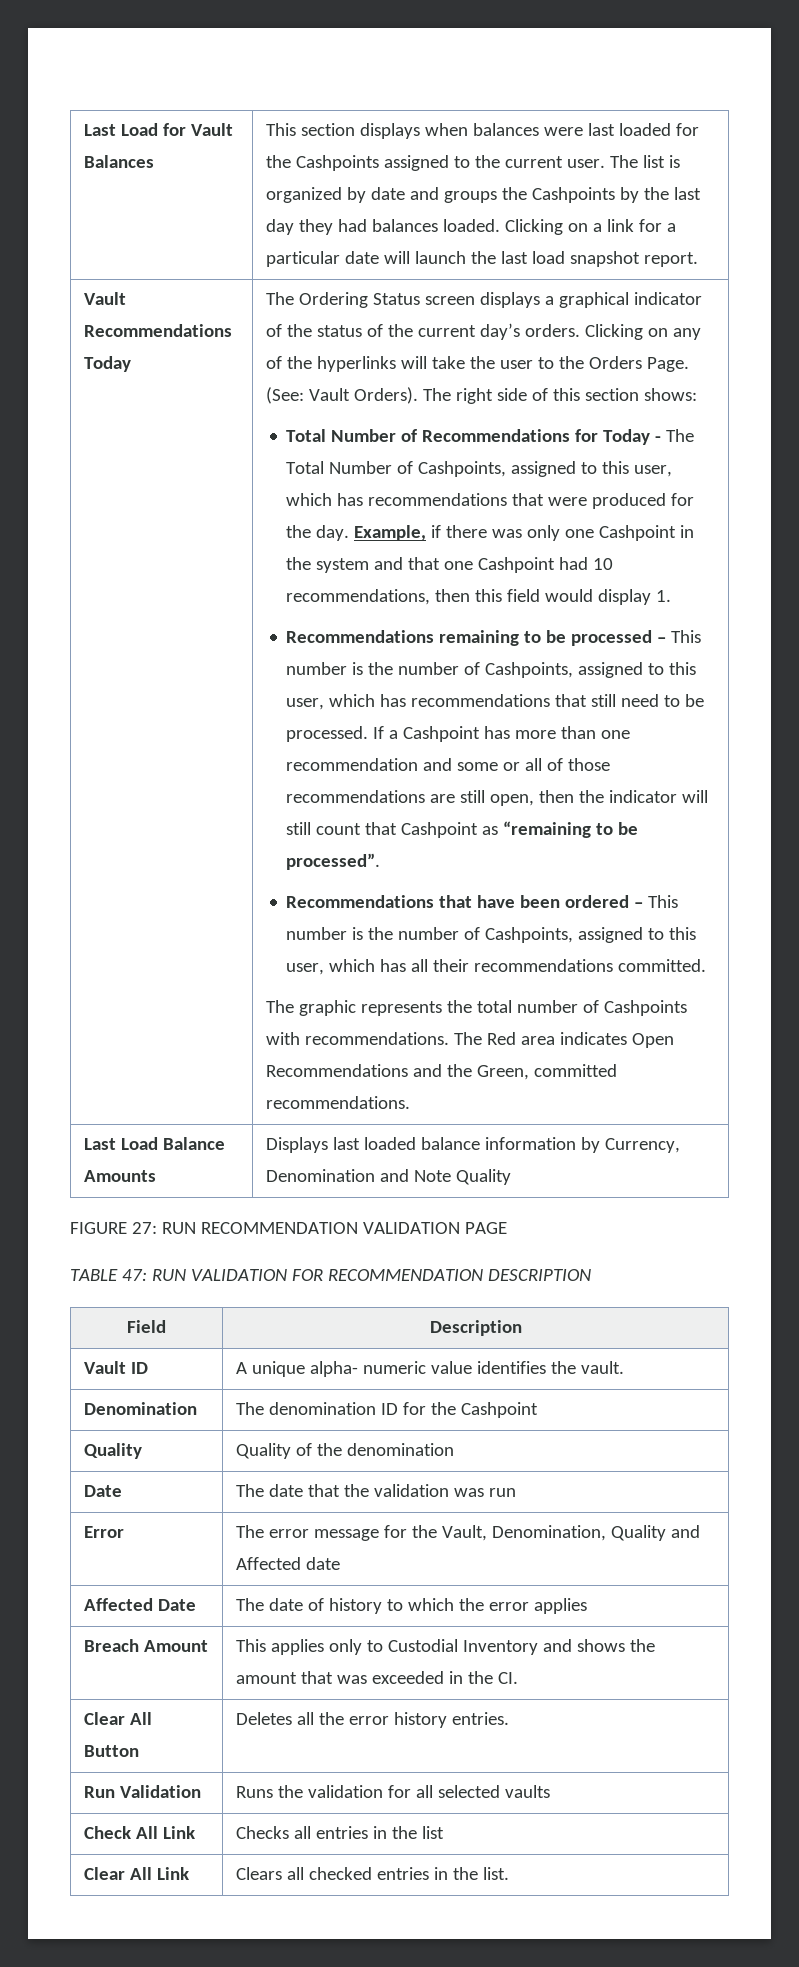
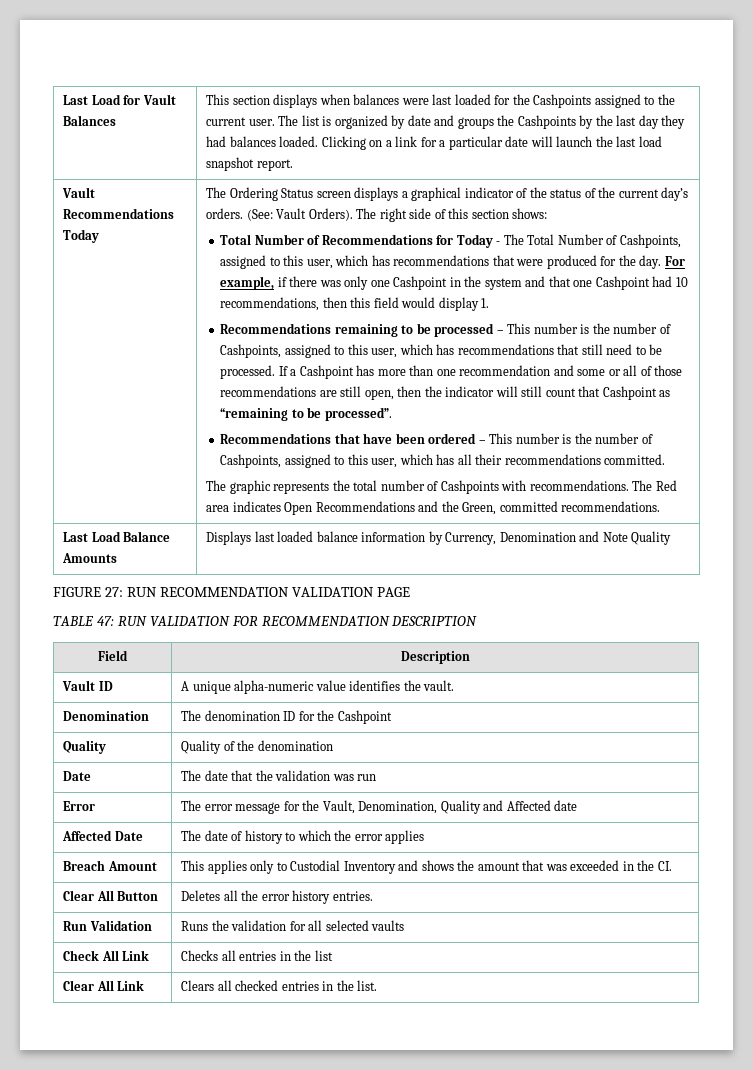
[584,324,701,340] [265,356,689,372] Clicking on any of the hyperlinks will take the user to the Orders Page. -> (244, 213) none
[354,525,427,541] Example, -> [664,256,685,266] [220,276,275,290] For example,
[309,1361,426,1377] alpha- numeric -> [234,680,315,694] alpha-numeric

